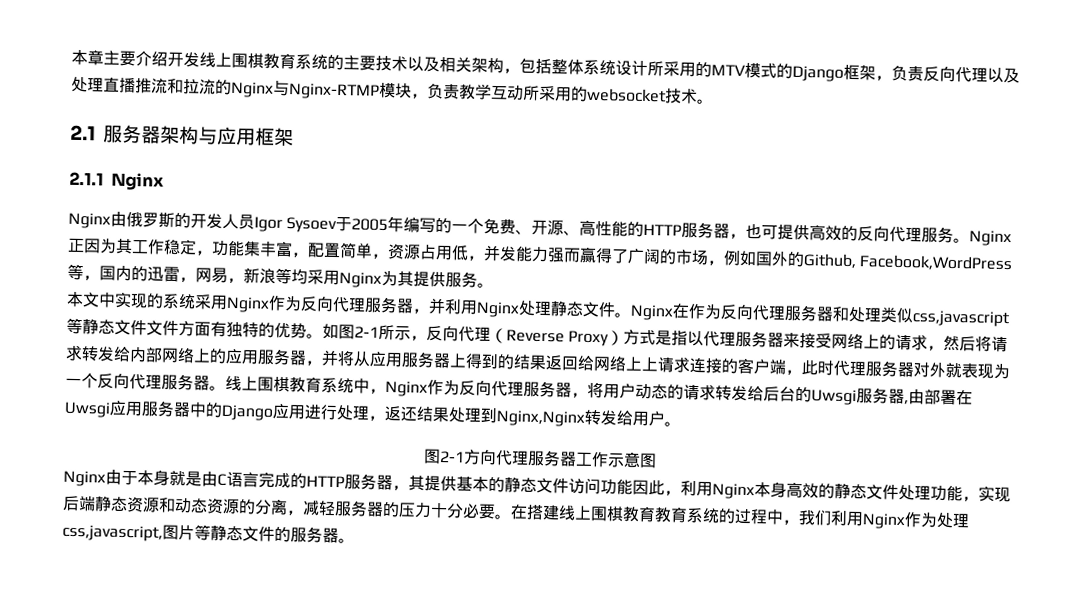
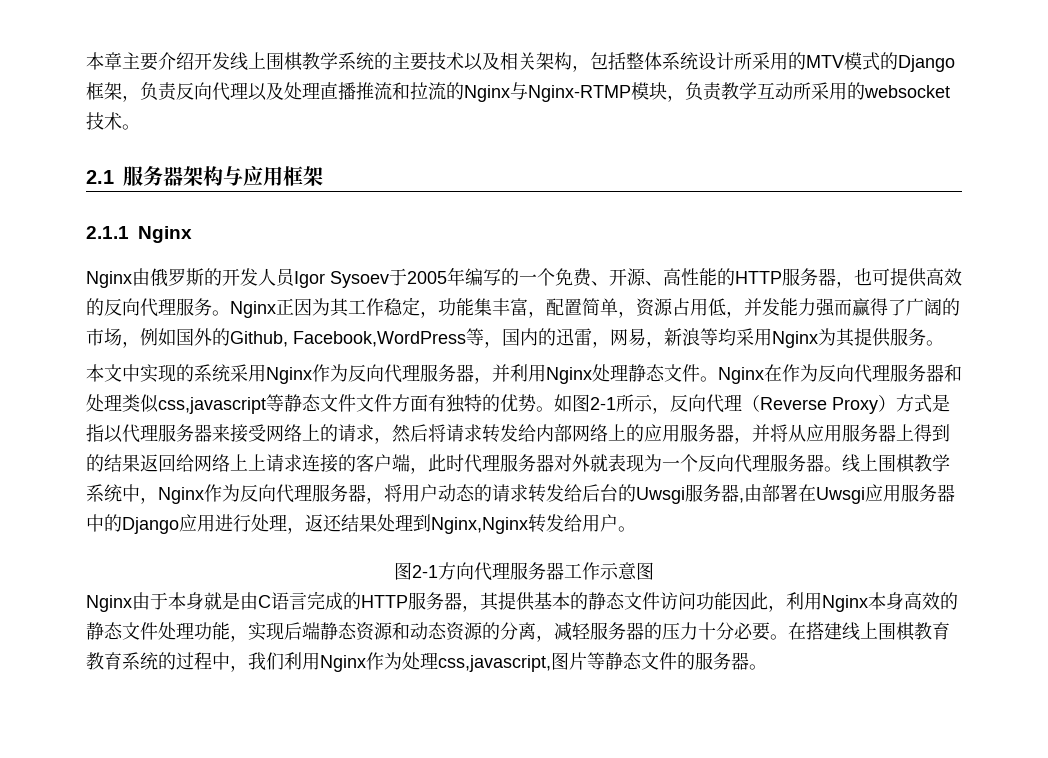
[279,52,296,70] 育 -> [320,52,338,70] 学
[305,376,322,393] 育 -> [932,454,950,472] 学

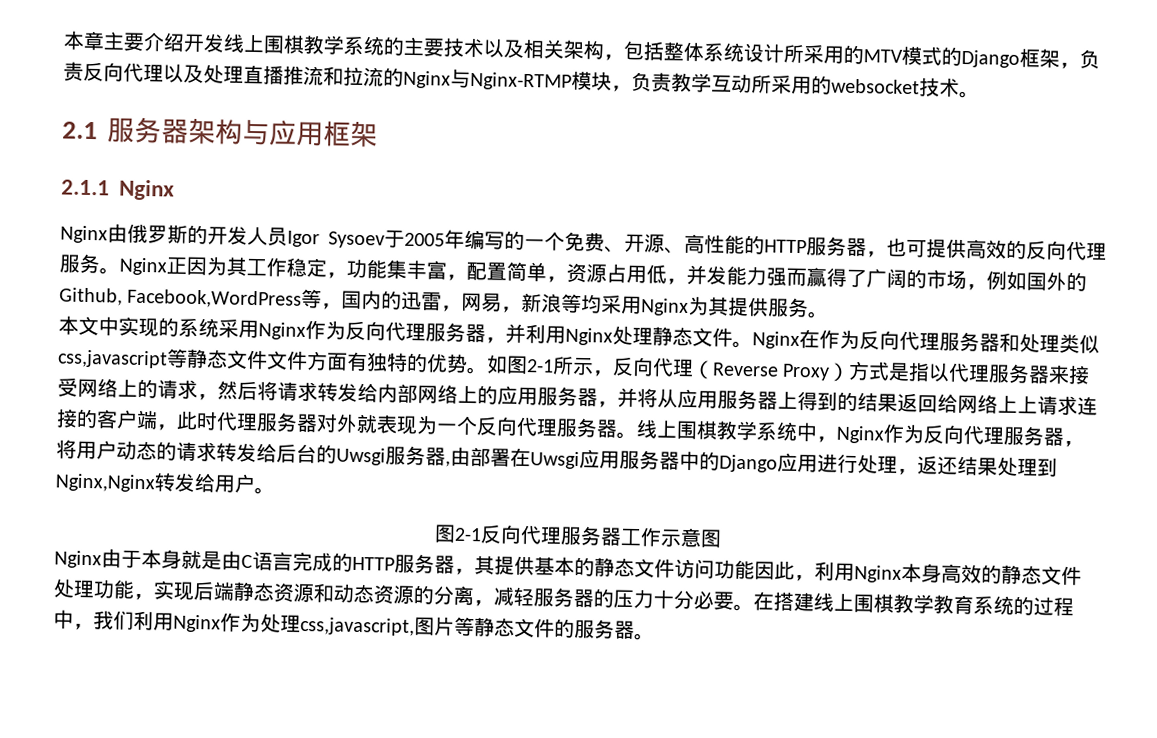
[438,562,456,580] 方 -> [480,524,502,544] 反
[932,622,950,640] 育 -> [913,594,934,614] 学

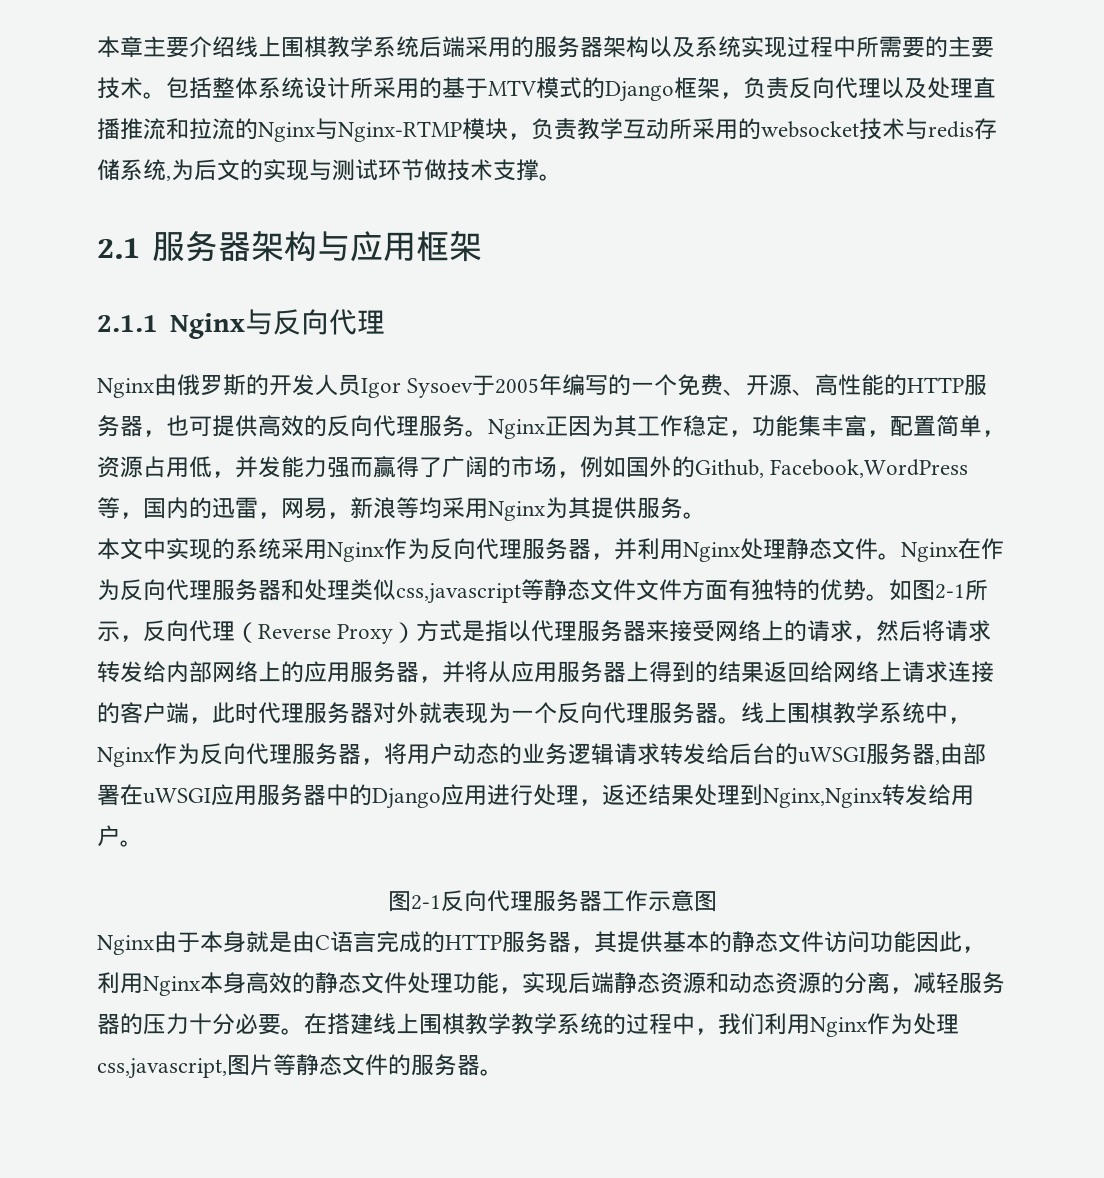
[183,33,624,61] 开发线上围棋教学系统的主要技术以及相关架构， -> [235,36,994,58] [97,77,166,99] 线上围棋教学系统后端采用的服务器架构以及系统实现过程中所需要的主要技术。
(864, 54) none -> [442,77,488,99] 基于
(960, 87) none -> [905,118,997,140] [97,159,539,181] 与redis存储系统,为后文的实现与测试环节做技术支撑
(175, 190) none -> [244,309,385,335] 与反向代理
[1017,396,1038,414] 上 -> (902, 671) none
(177, 451) none -> [522,743,614,765] 业务逻辑
[336,447,386,466] Uwsgi -> [798,747,866,763] uWSGI
[530,451,580,470] Uwsgi -> [143,788,211,804] uWSGI
[953,594,974,615] 育 -> [534,1013,557,1035] 学

